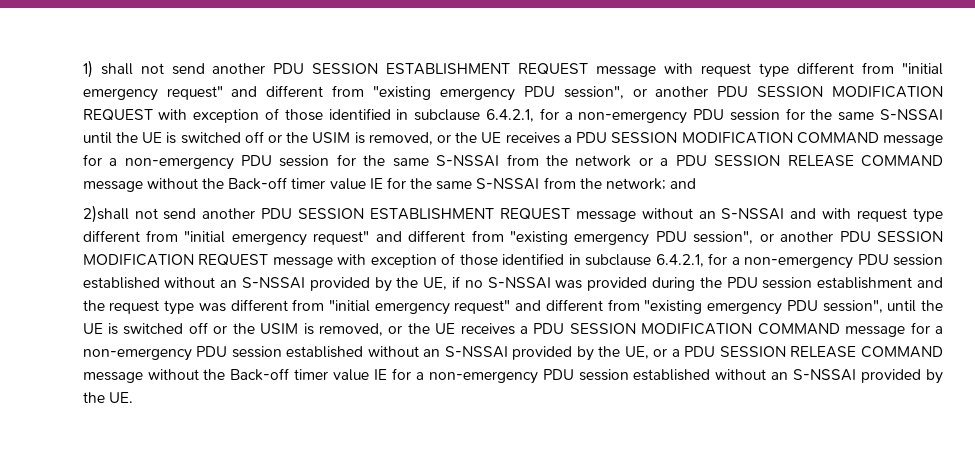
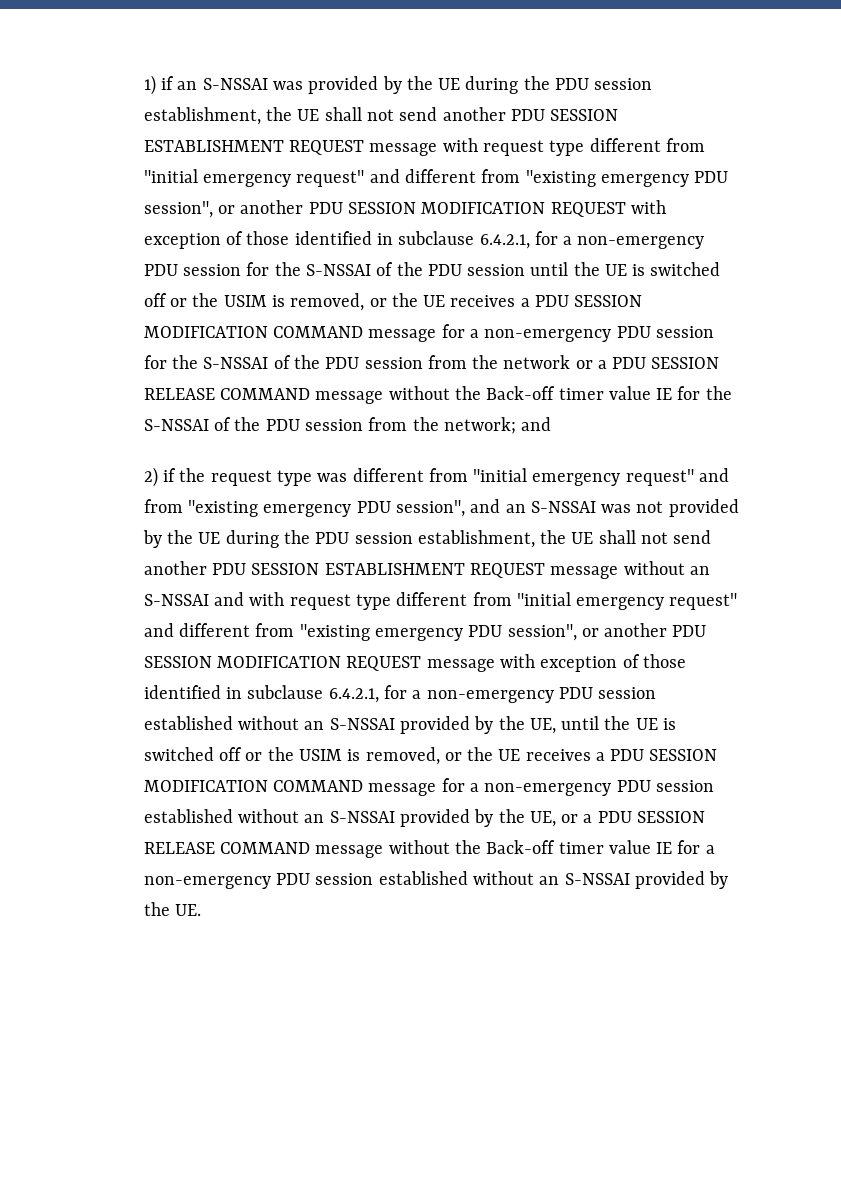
(93, 69) none -> [161,76,653,94] [143,107,320,125] if an S-NSSAI was provided by the UE during the PDU session establishment, the UE
[838,109,943,121] same S-NSSAI -> [305,262,526,276] S-NSSAI of the PDU session
[392,155,500,167] same S-NSSAI -> [203,355,423,369] S-NSSAI of the PDU session
[436,178,540,190] same S-NSSAI -> [143,417,363,431] S-NSSAI of the PDU session
[82,205,129,223] 2)shall -> [143,467,729,487] [143,499,739,517] [142,530,636,548] 2) if the request type was different from "initial emergency request" and from "existing emergency PDU session", and an S-NSSAI was not provided by the UE during the PDU session establishment, the UE shall
[452,276,943,291] [82,299,883,315] if no S-NSSAI was provided during the PDU session establishment and the request type was different from "initial emergency request" and different from "existing emergency PDU session", -> (556, 726) none

